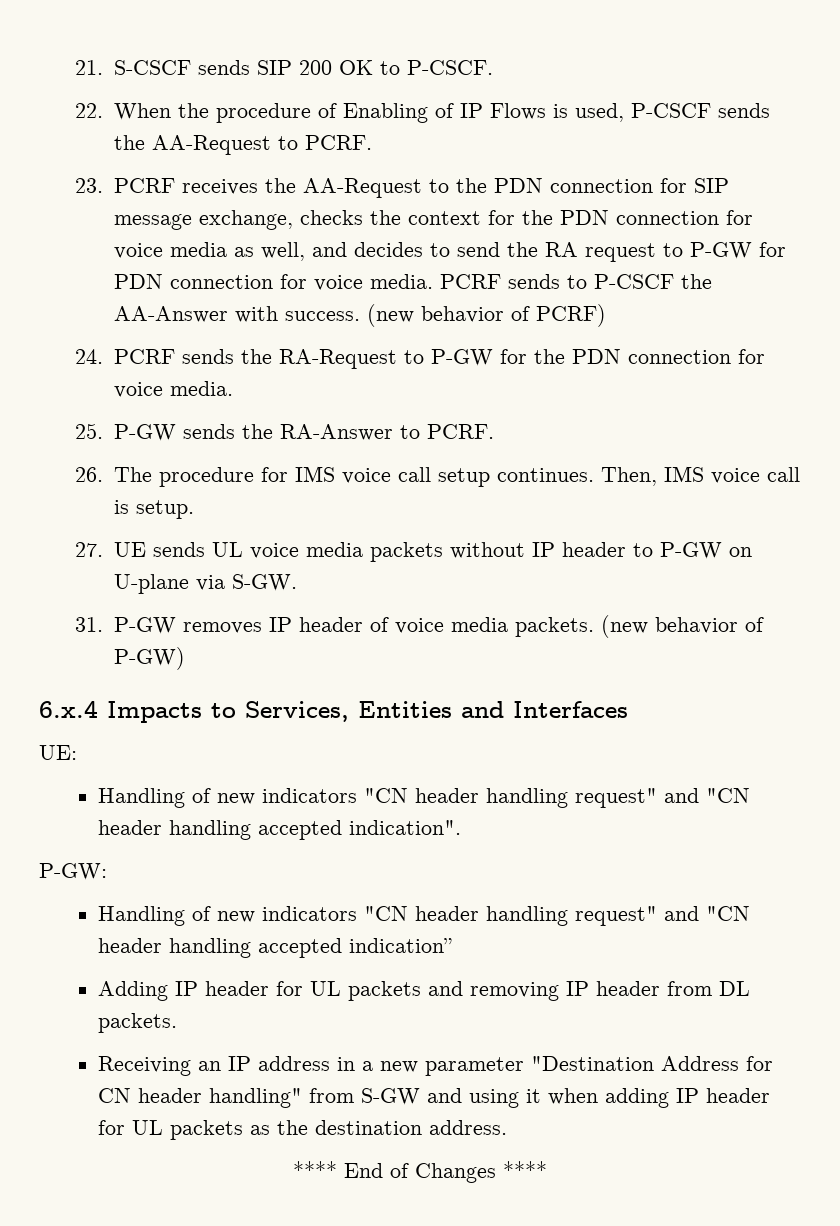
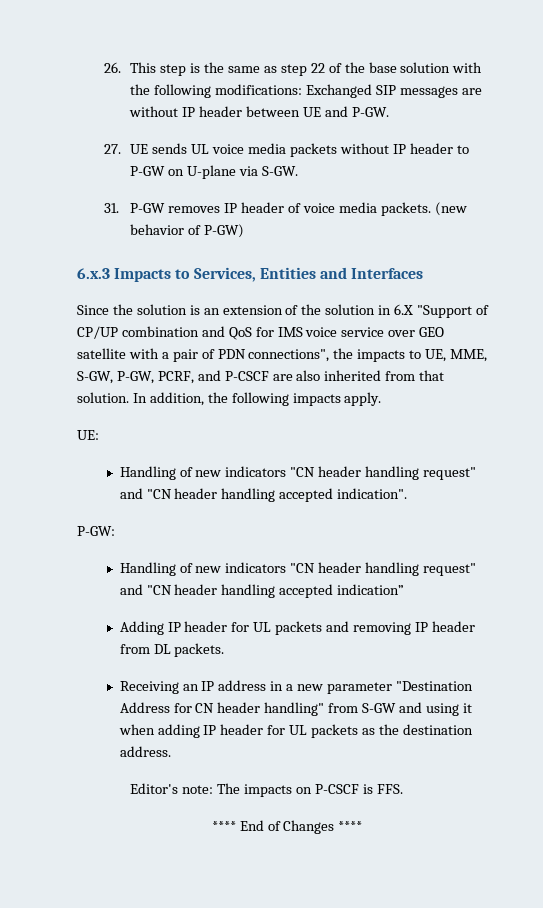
[74,60,493,75] [74,103,770,123] [113,135,372,155] [74,178,729,198] [113,210,753,230] [113,242,786,262] [113,274,712,291] [113,304,606,327] [74,349,765,369] [113,381,233,398] [74,423,494,441] [74,466,800,487] [113,500,194,519] 21. S-CSCF sends SIP 200 OK to P-CSCF. // 22. When the procedure of Enabling of IP Flows is used, P-CSCF sends the AA-Request to PCRF. // 23. PCRF receives the AA-Request to the PDN connection for SIP message exchange, checks the context for the PDN connection for voice media as well, and decides to send the RA request to P-GW for PDN connection for voice media. PCRF sends to P-CSCF the AA-Answer with success. (new behavior of PCRF) // 24. PCRF sends the RA-Request to P-GW for the PDN connection for voice media. // 25. P-GW sends the RA-Answer to PCRF. // 26. The procedure for IMS voice call setup continues. Then, IMS voice call is setup. -> [103,62,483,76] [130,84,482,98] [129,106,389,117] 26. This step is the same as step 22 of the base solution with the following modifications: Exchanged SIP messages are without IP header between UE and P-GW.
[39,700,98,718] 6.x.4 -> [77,268,110,279] 6.x.3
(628, 709) none -> [77,304,489,318] [77,326,445,340] [77,348,488,362] [77,370,445,384] [77,392,382,406] // Since the solution is an extension of the solution in 6.X "Support of CP/UP combination and QoS for IMS voice service over GEO satellite with a pair of PDN connections", the impacts to UE, MME, S-GW, P-GW, PCRF, and P-CSCF are also inherited from that solution. In addition, the following impacts apply.
(508, 1127) none -> [130,783,403,797] // Editor's note: The impacts on P-CSCF is FFS.

